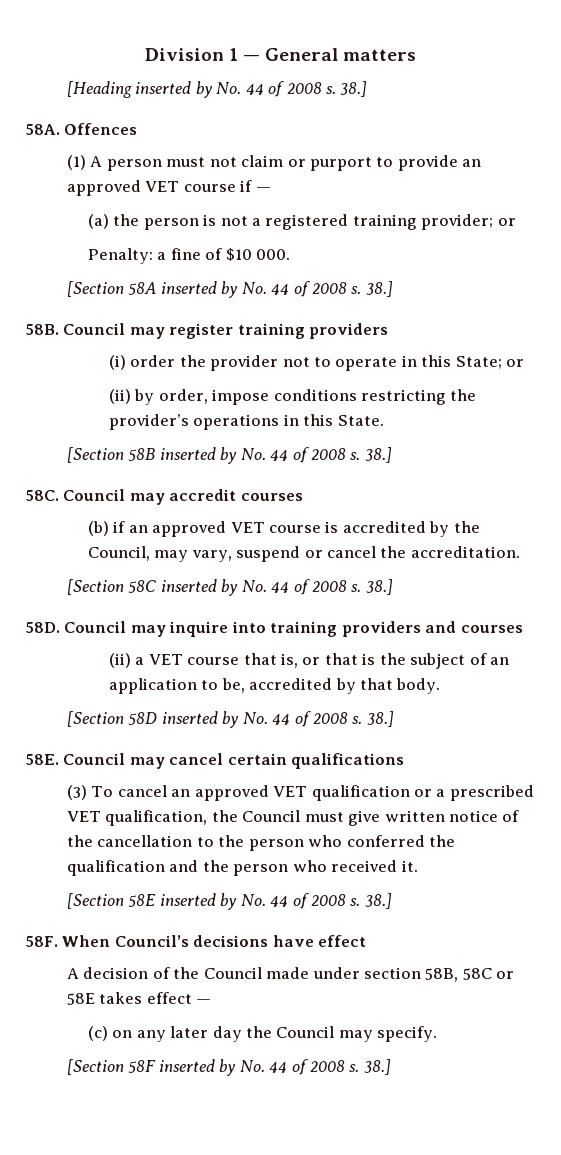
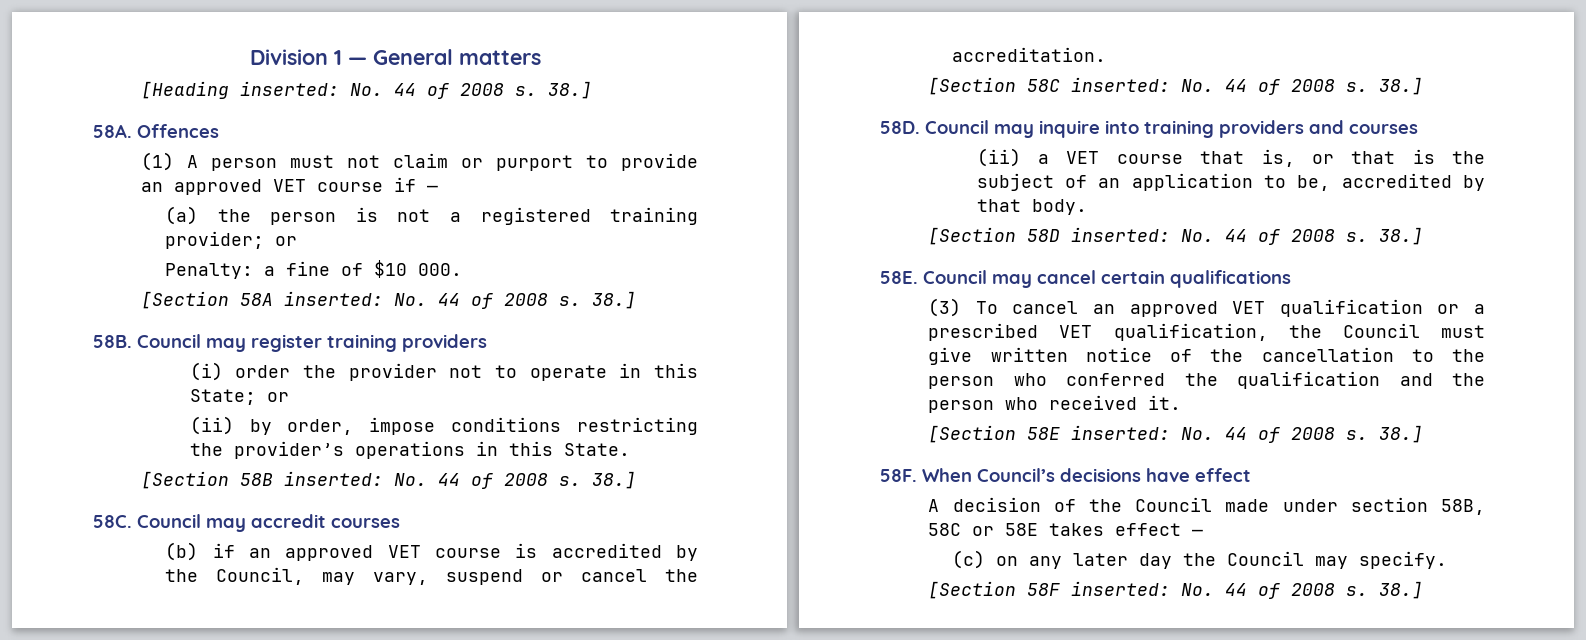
[135,81,213,98] inserted by -> [240,81,340,96] inserted:
[160,281,239,298] inserted by -> [284,291,384,306] inserted:
[159,447,238,464] inserted by -> [284,471,384,486] inserted:
[160,579,239,596] inserted by -> [1071,77,1171,92] inserted:
[161,711,240,728] inserted by -> [1071,227,1171,242] inserted:
[159,893,238,910] inserted by -> [1071,425,1171,440] inserted:
[158,1059,237,1076] inserted by -> [1071,581,1171,596] inserted:

